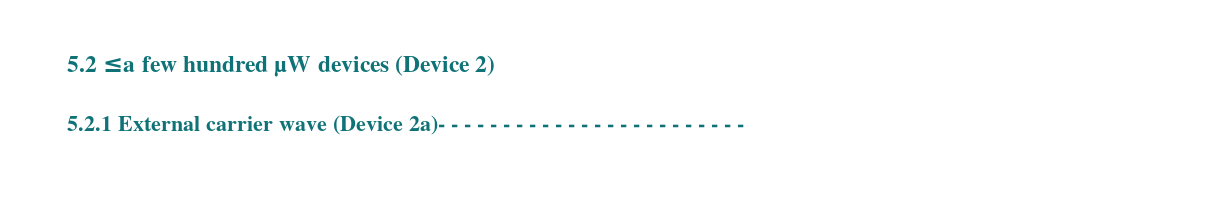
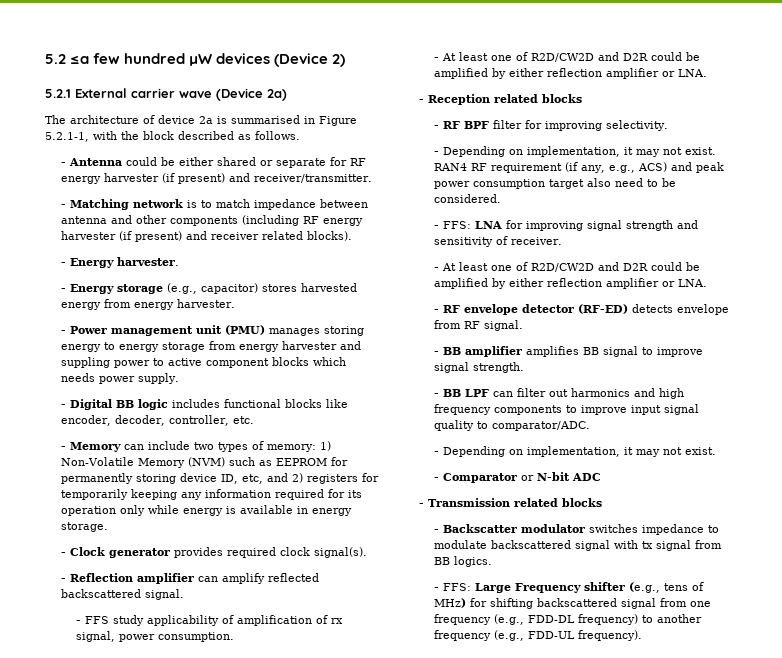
[409,115,744,135] 2a)- - - - - - - - - - - - - - - - - - - - - - - - -> [267,89,287,101] [45,115,357,126] [45,131,300,142] [60,157,366,168] [60,173,372,184] [60,199,368,210] [60,215,363,226] [60,231,352,242] [60,257,179,268] [60,283,357,294] [60,299,235,310] [60,325,364,336] [60,341,361,352] [60,357,346,368] [60,373,179,384] [60,399,348,410] [60,415,254,426] [60,441,331,452] [60,457,348,468] [60,473,379,484] [60,489,362,500] [60,505,352,516] [60,522,108,532] [60,547,367,558] [60,573,319,584] [60,589,184,600] [76,615,344,626] [76,631,235,642] [434,52,701,62] [434,68,708,79] [418,94,582,105] [434,120,669,131] [434,146,717,157] [434,162,725,173] [434,178,677,189] [434,194,502,203] [434,220,699,231] [434,236,563,247] [434,262,701,272] [434,278,708,289] [434,304,730,315] [434,320,524,331] [434,346,704,357] [434,362,525,373] [434,388,685,399] [434,404,700,415] [434,420,591,431] [434,446,717,457] [434,472,602,483] [418,498,602,507] [434,524,720,535] [434,540,723,551] [434,556,493,567] [434,582,705,593] [434,598,712,609] [434,614,703,625] [434,630,643,641] 2a) // The architecture of device 2a is summarised in Figure 5.2.1-1, with the block described as follows. // - Antenna could be either shared or separate for RF energy harvester (if present) and receiver/transmitter. // - Matching network is to match impedance between antenna and other components (including RF energy harvester (if present) and receiver related blocks). // - Energy harvester. // - Energy storage (e.g., capacitor) stores harvested energy from energy harvester. // - Power management unit (PMU) manages storing energy to energy storage from energy harvester and suppling power to active component blocks which needs power supply. // - Digital BB logic includes functional blocks like encoder, decoder, controller, etc. // - Memory can include two types of memory: 1) Non-Volatile Memory (NVM) such as EEPROM for permanently storing device ID, etc, and 2) registers for temporarily keeping any information required for its operation only while energy is available in energy storage. // - Clock generator provides required clock signal(s). // - Reflection amplifier can amplify reflected backscattered signal. // - FFS study applicability of amplification of rx signal, power consumption. // - At least one of R2D/CW2D and D2R could be amplified by either reflection amplifier or LNA. // - Reception related blocks // - RF BPF filter for improving selectivity. // - Depending on implementation, it may not exist. RAN4 RF requirement (if any, e.g., ACS) and peak power consumption target also need to be considered. // - FFS: LNA for improving signal strength and sensitivity of receiver. // - At least one of R2D/CW2D and D2R could be amplified by either reflection amplifier or LNA. // - RF envelope detector (RF-ED) detects envelope from RF signal. // - BB amplifier amplifies BB signal to improve signal strength. // - BB LPF can filter out harmonics and high frequency components to improve input signal quality to comparator/ADC. // - Depending on implementation, it may not exist. // - Comparator or N-bit ADC // - Transmission related blocks // - Backscatter modulator switches impedance to modulate backscattered signal with tx signal from BB logics. // - FFS: Large Frequency shifter (e.g., tens of MHz) for shifting backscattered signal from one frequency (e.g., FDD-DL frequency) to another frequency (e.g., FDD-UL frequency).

